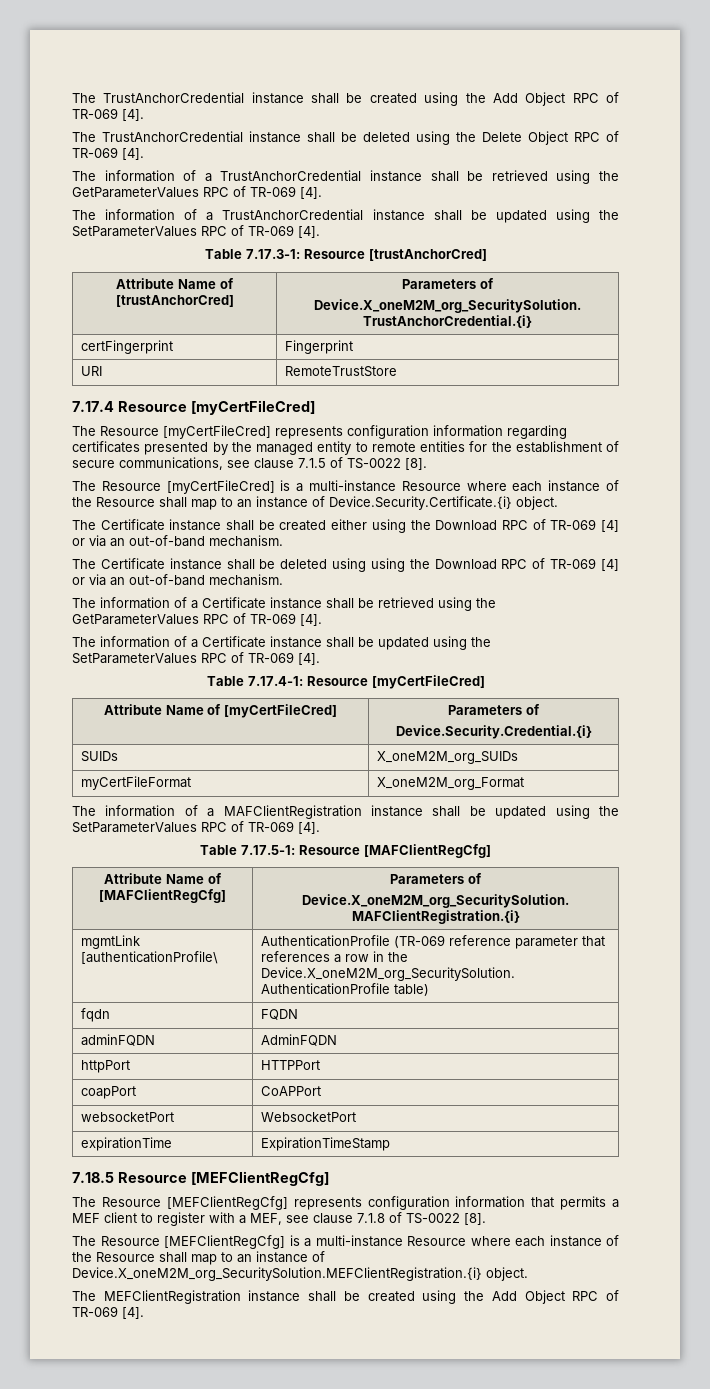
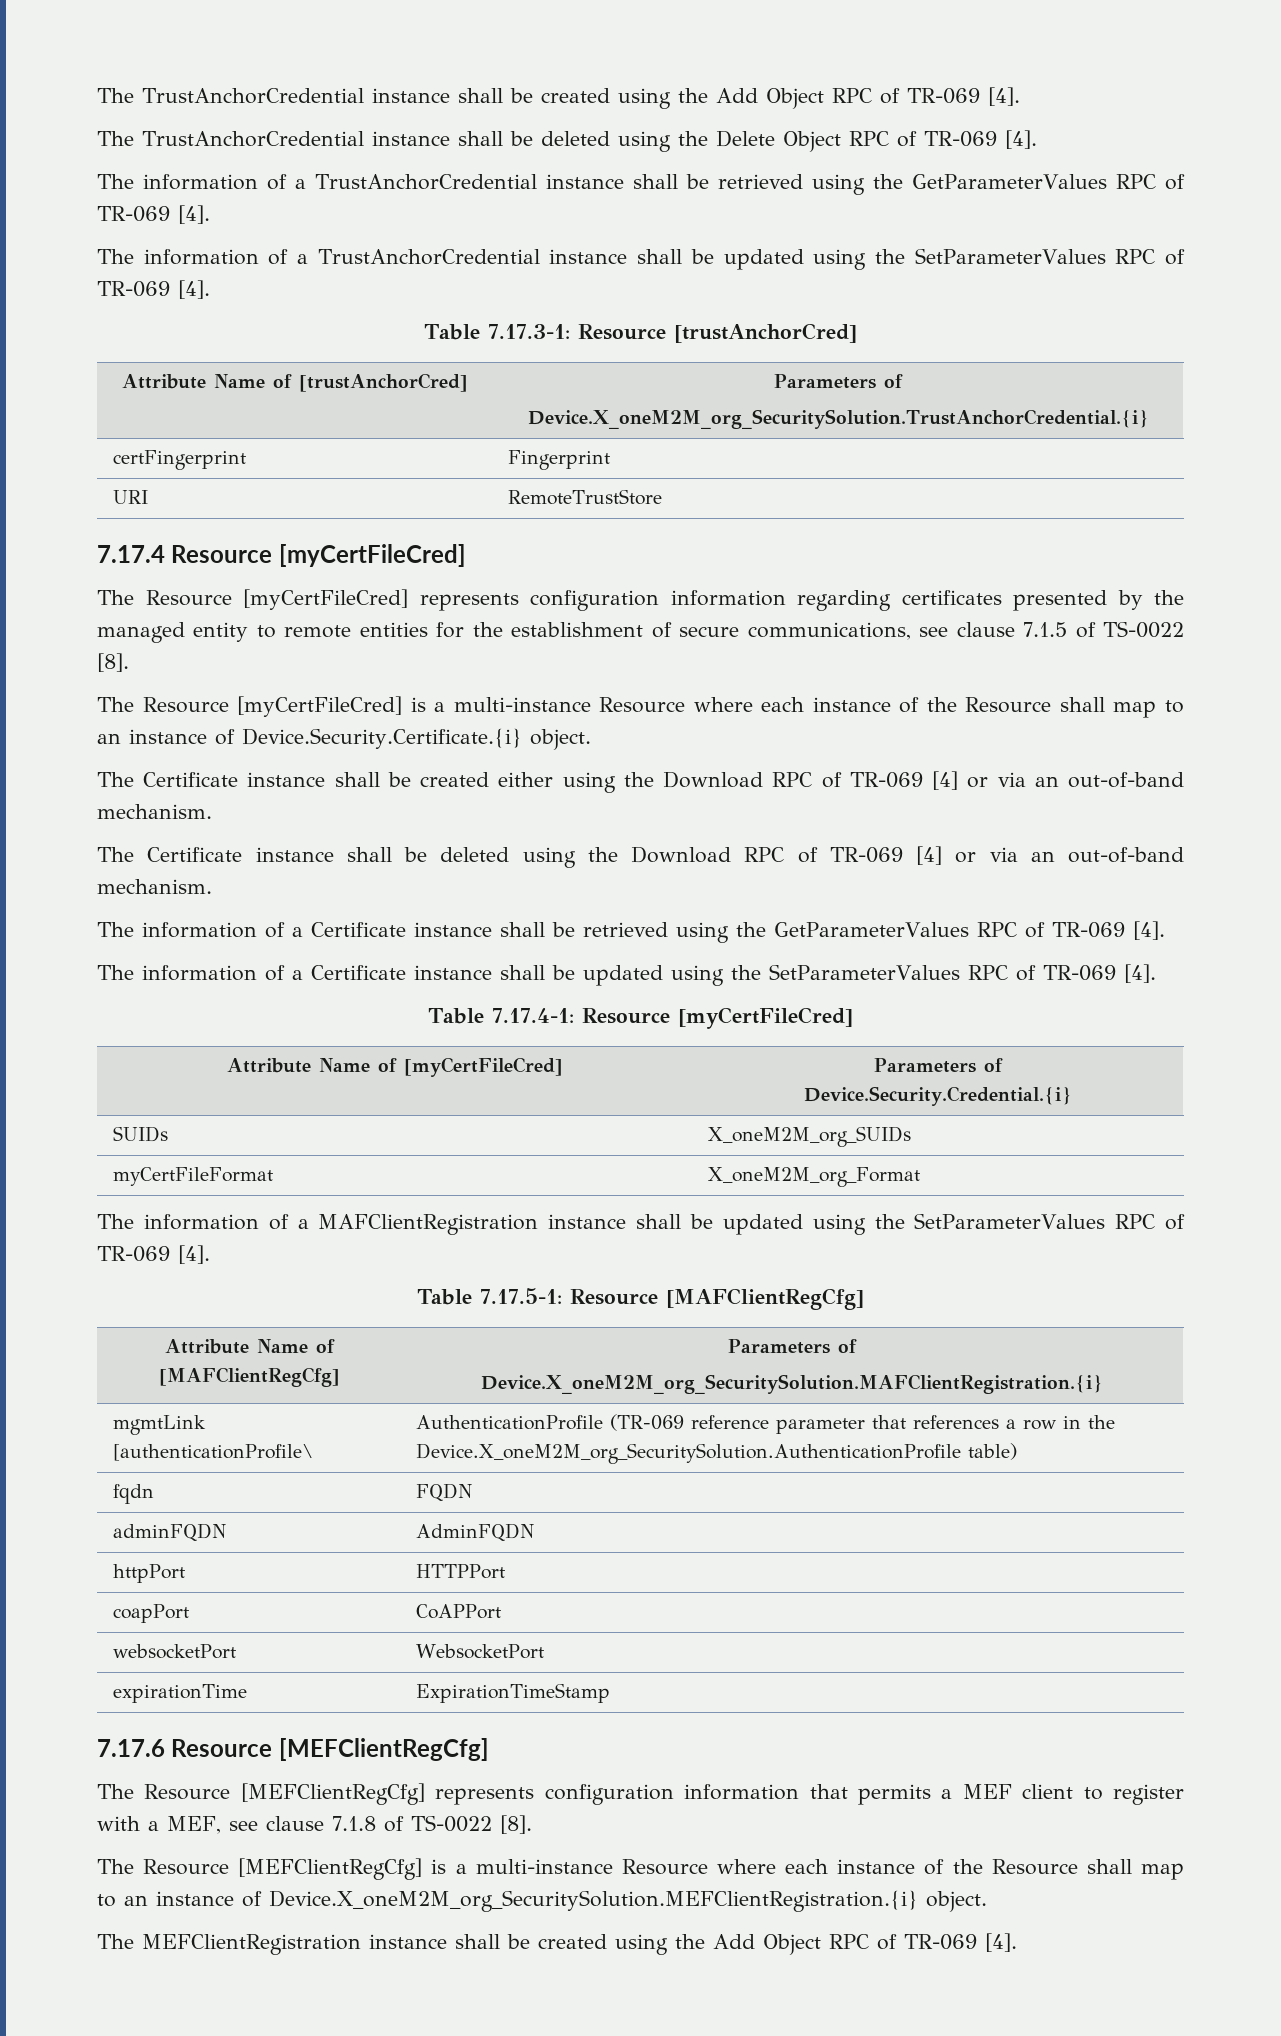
[370,558,405,572] using -> (576, 857) none
[72,1172,114,1183] 7.18.5 -> [97,1739,165,1757] 7.17.6

